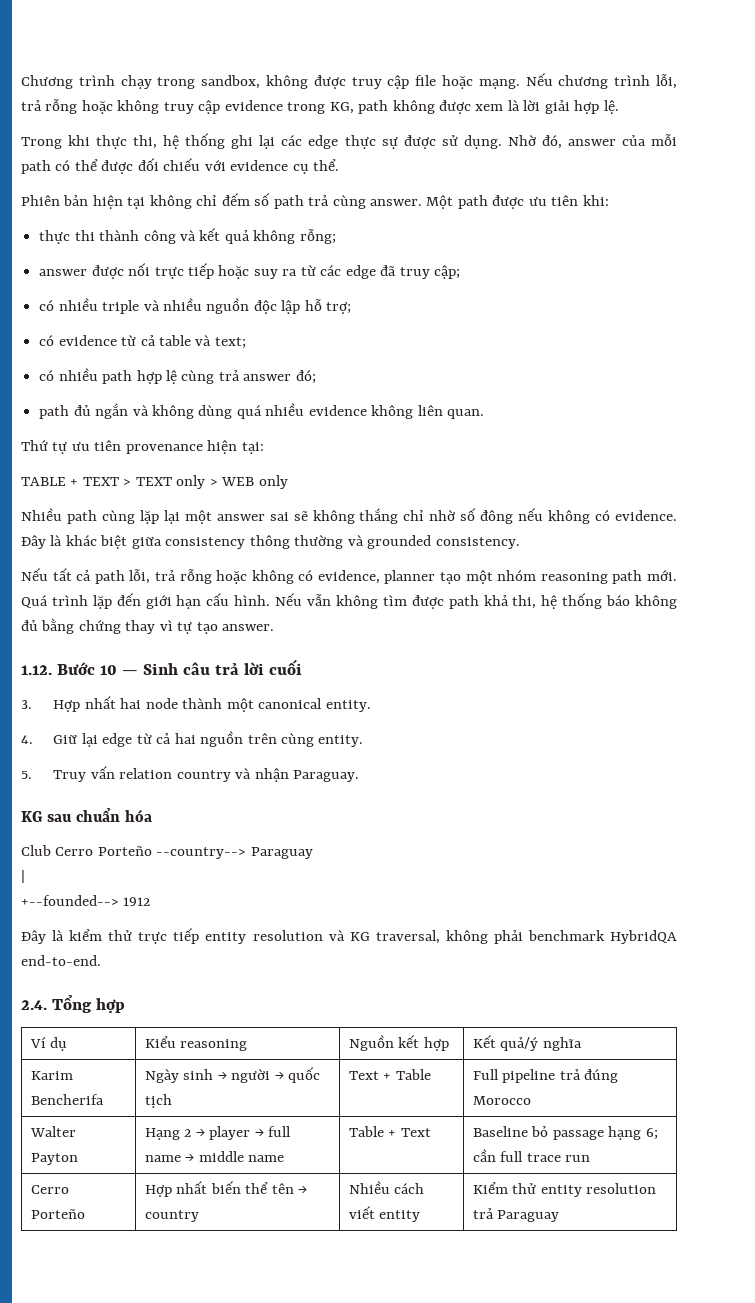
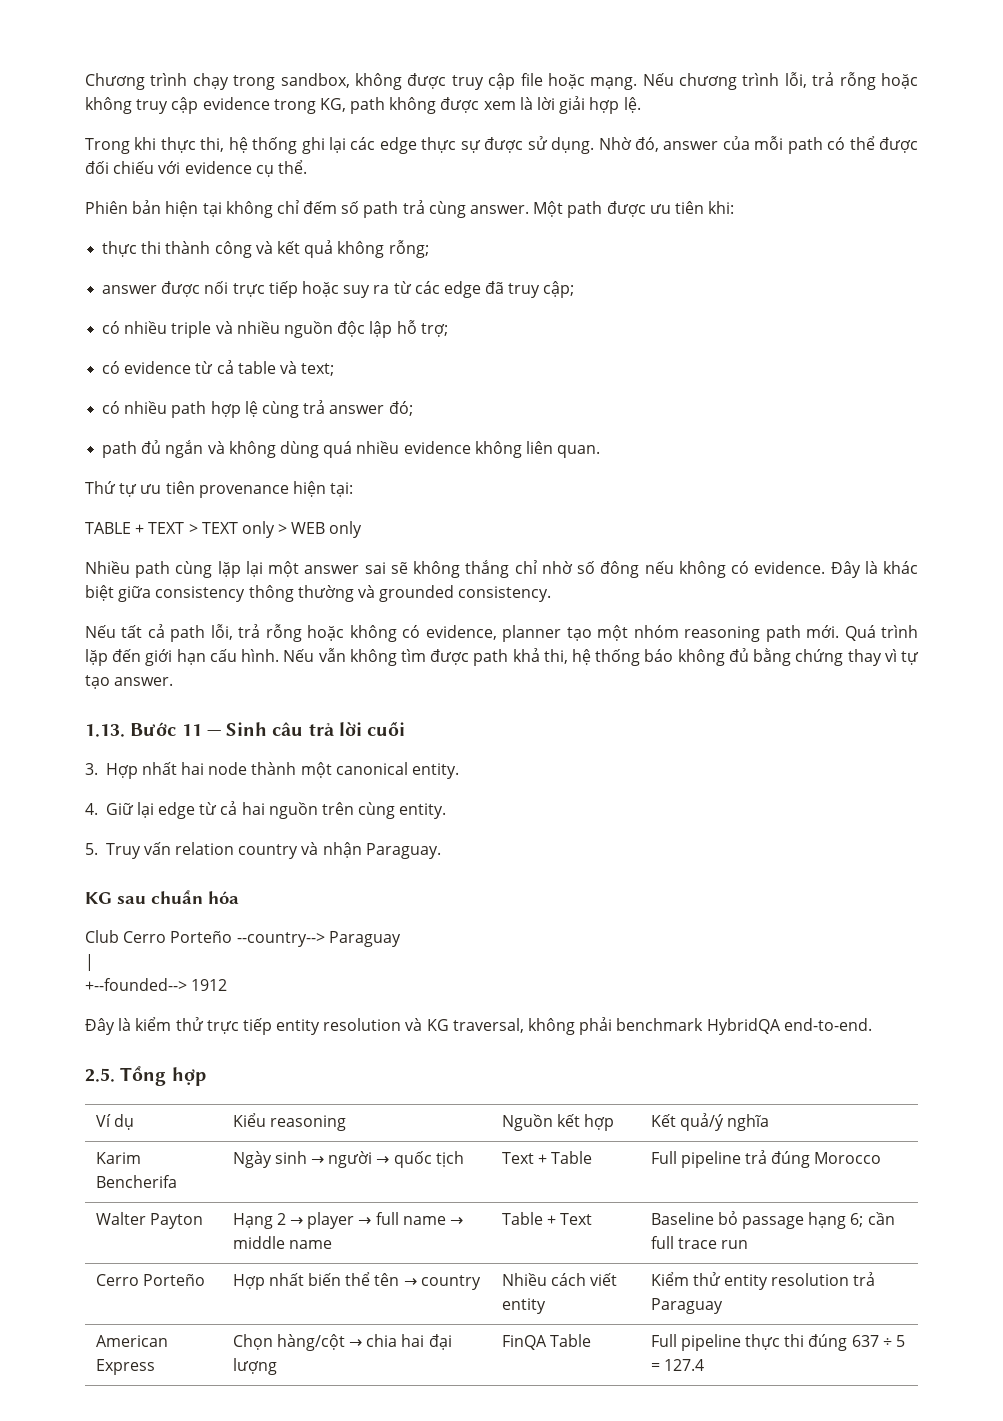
[21,662,118,675] 1.12. Bước 10 -> [85,722,202,737] 1.13. Bước 11
[21,1000,47,1010] 2.4. -> [85,1068,115,1082] 2.5.
(560, 1216) none -> [95,1335,168,1347] [95,1359,155,1375] [232,1334,452,1351] [232,1358,277,1375] [501,1334,591,1350] [650,1334,905,1351] [650,1359,704,1371] // American Express | Chọn hàng/cột → chia hai đại lượng | FinQA Table | Full pipeline thực thi đúng 637 ÷ 5 = 127.4

